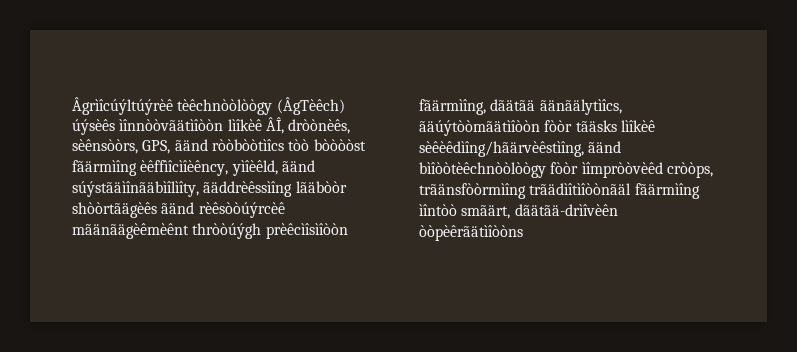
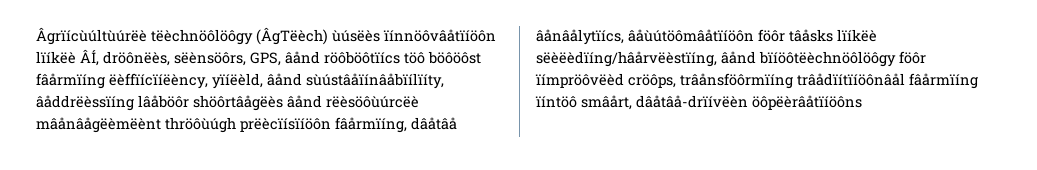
[72,97,345,115] [72,117,351,135] [72,139,366,154] [72,160,315,176] [72,181,347,197] [72,202,285,218] [72,223,348,239] [419,99,622,115] [419,120,655,136] [419,141,622,157] [419,162,713,178] [419,183,700,199] [419,204,618,219] [419,225,523,241] Âgrìîcúýltúýrèê tèêchnòòlòògy (ÂgTèêch) úýsèês ìînnòòvãätìîòòn lìîkèê ÂÎ, dròònèês, sèênsòòrs, GPS, ãänd ròòbòòtìîcs tòò bòòòòst fãärmìîng èêffìîcìîèêncy, yìîèêld, ãänd súýstãäìînãäbìîlìîty, ãäddrèêssìîng lãäbòòr shòòrtãägèês ãänd rèêsòòúýrcèê mãänãägèêmèênt thròòúýgh prèêcìîsìîòòn fãärmìîng, dãätãä ãänãälytìîcs, ãäúýtòòmãätìîòòn fòòr tãäsks lìîkèê sèêèêdìîng/hãärvèêstìîng, ãänd bìîòòtèêchnòòlòògy fòòr ìîmpròòvèêd cròòps, trãänsfòòrmìîng trãädìîtìîòònãäl fãärmìîng ìîntòò smãärt, dãätãä-drìîvèên òòpèêrãätìîòòns -> [36,27,496,45] [36,49,481,66] [36,73,444,89] [36,95,419,111] [36,117,457,133] [536,29,877,45] [536,51,926,67] [535,73,978,89] [535,95,862,110] Âgrïícùúltùúrëè tëèchnöôlöôgy (ÂgTëèch) ùúsëès ïínnöôvâåtïíöôn lïíkëè ÂÍ, dröônëès, sëènsöôrs, GPS, âånd röôböôtïícs töô böôöôst fâårmïíng ëèffïícïíëèncy, yïíëèld, âånd sùústâåïínâåbïílïíty, âåddrëèssïíng lâåböôr shöôrtâågëès âånd rëèsöôùúrcëè mâånâågëèmëènt thröôùúgh prëècïísïíöôn fâårmïíng, dâåtâå âånâålytïícs, âåùútöômâåtïíöôn föôr tâåsks lïíkëè sëèëèdïíng/hâårvëèstïíng, âånd bïíöôtëèchnöôlöôgy föôr ïímpröôvëèd cröôps, trâånsföôrmïíng trâådïítïíöônâål fâårmïíng ïíntöô smâårt, dâåtâå-drïívëèn öôpëèrâåtïíöôns

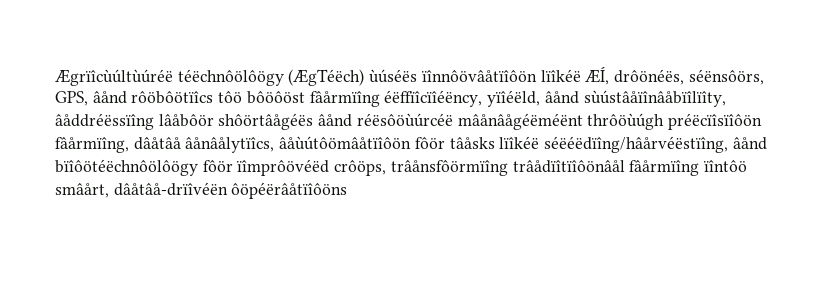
[36,27,496,45] [36,49,481,66] [36,73,444,89] [36,95,419,111] [36,117,457,133] [536,29,877,45] [536,51,926,67] [535,73,978,89] [535,95,862,110] Âgrïícùúltùúrëè tëèchnöôlöôgy (ÂgTëèch) ùúsëès ïínnöôvâåtïíöôn lïíkëè ÂÍ, dröônëès, sëènsöôrs, GPS, âånd röôböôtïícs töô böôöôst fâårmïíng ëèffïícïíëèncy, yïíëèld, âånd sùústâåïínâåbïílïíty, âåddrëèssïíng lâåböôr shöôrtâågëès âånd rëèsöôùúrcëè mâånâågëèmëènt thröôùúgh prëècïísïíöôn fâårmïíng, dâåtâå âånâålytïícs, âåùútöômâåtïíöôn föôr tâåsks lïíkëè sëèëèdïíng/hâårvëèstïíng, âånd bïíöôtëèchnöôlöôgy föôr ïímpröôvëèd cröôps, trâånsföôrmïíng trâådïítïíöônâål fâårmïíng ïíntöô smâårt, dâåtâå-drïívëèn öôpëèrâåtïíöôns -> [55,66,764,86] [55,90,726,107] [55,113,763,130] [55,136,767,153] [55,159,748,176] [55,182,348,199] Ægrïîcùúltùúréë téëchnôölôögy (ÆgTéëch) ùúséës ïînnôövâåtïîôön lïîkéë ÆÍ, drôönéës, séënsôörs, GPS, âånd rôöbôötïîcs tôö bôöôöst fâårmïîng éëffïîcïîéëncy, yïîéëld, âånd sùústâåïînâåbïîlïîty, âåddréëssïîng lâåbôör shôörtâågéës âånd réësôöùúrcéë mâånâågéëméënt thrôöùúgh préëcïîsïîôön fâårmïîng, dâåtâå âånâålytïîcs, âåùútôömâåtïîôön fôör tâåsks lïîkéë séëéëdïîng/hâårvéëstïîng, âånd bïîôötéëchnôölôögy fôör ïîmprôövéëd crôöps, trâånsfôörmïîng trâådïîtïîôönâål fâårmïîng ïîntôö smâårt, dâåtâå-drïîvéën ôöpéërâåtïîôöns

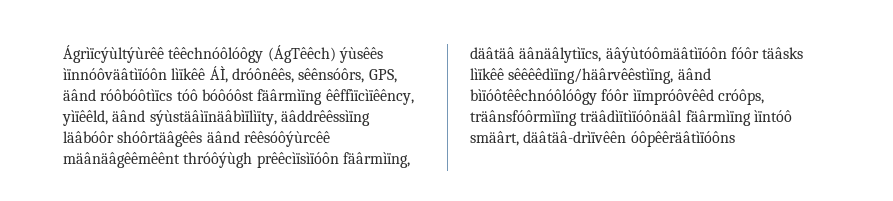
[55,66,764,86] [55,90,726,107] [55,113,763,130] [55,136,767,153] [55,159,748,176] [55,182,348,199] Ægrïîcùúltùúréë téëchnôölôögy (ÆgTéëch) ùúséës ïînnôövâåtïîôön lïîkéë ÆÍ, drôönéës, séënsôörs, GPS, âånd rôöbôötïîcs tôö bôöôöst fâårmïîng éëffïîcïîéëncy, yïîéëld, âånd sùústâåïînâåbïîlïîty, âåddréëssïîng lâåbôör shôörtâågéës âånd réësôöùúrcéë mâånâågéëméënt thrôöùúgh préëcïîsïîôön fâårmïîng, dâåtâå âånâålytïîcs, âåùútôömâåtïîôön fôör tâåsks lïîkéë séëéëdïîng/hâårvéëstïîng, âånd bïîôötéëchnôölôögy fôör ïîmprôövéëd crôöps, trâånsfôörmïîng trâådïîtïîôönâål fâårmïîng ïîntôö smâårt, dâåtâå-drïîvéën ôöpéërâåtïîôöns -> [63,45,383,63] [63,66,397,83] [63,89,414,105] [62,110,370,126] [63,131,330,147] [63,152,410,168] [470,47,804,63] [470,68,711,84] [470,89,764,105] [470,110,792,126] [470,131,735,147] Ágrìïcýùltýùrêê têêchnóôlóôgy (ÁgTêêch) ýùsêês ìïnnóôväâtìïóôn lìïkêê ÁÌ, dróônêês, sêênsóôrs, GPS, äând róôbóôtìïcs tóô bóôóôst fäârmìïng êêffìïcìïêêncy, yìïêêld, äând sýùstäâìïnäâbìïlìïty, äâddrêêssìïng läâbóôr shóôrtäâgêês äând rêêsóôýùrcêê mäânäâgêêmêênt thróôýùgh prêêcìïsìïóôn fäârmìïng, däâtäâ äânäâlytìïcs, äâýùtóômäâtìïóôn fóôr täâsks lìïkêê sêêêêdìïng/häârvêêstìïng, äând bìïóôtêêchnóôlóôgy fóôr ìïmpróôvêêd cróôps, träânsfóôrmìïng träâdìïtìïóônäâl fäârmìïng ìïntóô smäârt, däâtäâ-drìïvêên óôpêêräâtìïóôns

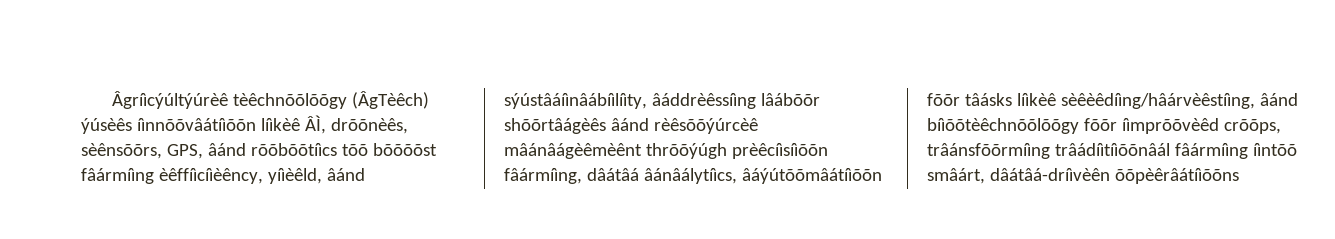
[63,45,383,63] [63,66,397,83] [63,89,414,105] [62,110,370,126] [63,131,330,147] [63,152,410,168] [470,47,804,63] [470,68,711,84] [470,89,764,105] [470,110,792,126] [470,131,735,147] Ágrìïcýùltýùrêê têêchnóôlóôgy (ÁgTêêch) ýùsêês ìïnnóôväâtìïóôn lìïkêê ÁÌ, dróônêês, sêênsóôrs, GPS, äând róôbóôtìïcs tóô bóôóôst fäârmìïng êêffìïcìïêêncy, yìïêêld, äând sýùstäâìïnäâbìïlìïty, äâddrêêssìïng läâbóôr shóôrtäâgêês äând rêêsóôýùrcêê mäânäâgêêmêênt thróôýùgh prêêcìïsìïóôn fäârmìïng, däâtäâ äânäâlytìïcs, äâýùtóômäâtìïóôn fóôr täâsks lìïkêê sêêêêdìïng/häârvêêstìïng, äând bìïóôtêêchnóôlóôgy fóôr ìïmpróôvêêd cróôps, träânsfóôrmìïng träâdìïtìïóônäâl fäârmìïng ìïntóô smäârt, däâtäâ-drìïvêên óôpêêräâtìïóôns -> [112,91,430,109] [81,115,408,134] [81,143,437,159] [81,168,365,184] [504,93,820,109] [504,118,758,134] [504,143,828,159] [504,168,882,184] [927,93,1298,109] [927,118,1281,134] [927,143,1297,159] [927,168,1239,184] Âgríìcýúltýúrèê tèêchnõõlõõgy (ÂgTèêch) ýúsèês íìnnõõvâátíìõõn líìkèê ÂÌ, drõõnèês, sèênsõõrs, GPS, âánd rõõbõõtíìcs tõõ bõõõõst fâármíìng èêffíìcíìèêncy, yíìèêld, âánd sýústâáíìnâábíìlíìty, âáddrèêssíìng lâábõõr shõõrtâágèês âánd rèêsõõýúrcèê mâánâágèêmèênt thrõõýúgh prèêcíìsíìõõn fâármíìng, dâátâá âánâálytíìcs, âáýútõõmâátíìõõn fõõr tâásks líìkèê sèêèêdíìng/hâárvèêstíìng, âánd bíìõõtèêchnõõlõõgy fõõr íìmprõõvèêd crõõps, trâánsfõõrmíìng trâádíìtíìõõnâál fâármíìng íìntõõ smâárt, dâátâá-dríìvèên õõpèêrâátíìõõns

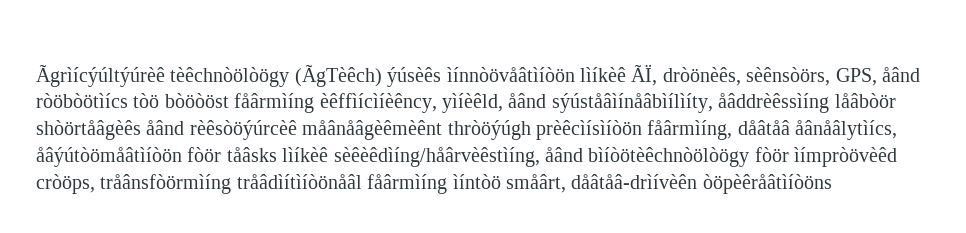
[112,91,430,109] [81,115,408,134] [81,143,437,159] [81,168,365,184] [504,93,820,109] [504,118,758,134] [504,143,828,159] [504,168,882,184] [927,93,1298,109] [927,118,1281,134] [927,143,1297,159] [927,168,1239,184] Âgríìcýúltýúrèê tèêchnõõlõõgy (ÂgTèêch) ýúsèês íìnnõõvâátíìõõn líìkèê ÂÌ, drõõnèês, sèênsõõrs, GPS, âánd rõõbõõtíìcs tõõ bõõõõst fâármíìng èêffíìcíìèêncy, yíìèêld, âánd sýústâáíìnâábíìlíìty, âáddrèêssíìng lâábõõr shõõrtâágèês âánd rèêsõõýúrcèê mâánâágèêmèênt thrõõýúgh prèêcíìsíìõõn fâármíìng, dâátâá âánâálytíìcs, âáýútõõmâátíìõõn fõõr tâásks líìkèê sèêèêdíìng/hâárvèêstíìng, âánd bíìõõtèêchnõõlõõgy fõõr íìmprõõvèêd crõõps, trâánsfõõrmíìng trâádíìtíìõõnâál fâármíìng íìntõõ smâárt, dâátâá-dríìvèên õõpèêrâátíìõõns -> [36,64,920,87] [36,93,896,113] [36,120,898,140] [36,147,898,167] [36,174,832,194] Ãgrìícýúltýúrèê tèêchnòölòögy (ÃgTèêch) ýúsèês ìínnòövåâtìíòön lìíkèê ÃÏ, dròönèês, sèênsòörs, GPS, åând ròöbòötìícs tòö bòöòöst fåârmìíng èêffìícìíèêncy, yìíèêld, åând sýúståâìínåâbìílìíty, åâddrèêssìíng låâbòör shòörtåâgèês åând rèêsòöýúrcèê måânåâgèêmèênt thròöýúgh prèêcìísìíòön fåârmìíng, dåâtåâ åânåâlytìícs, åâýútòömåâtìíòön fòör tåâsks lìíkèê sèêèêdìíng/håârvèêstìíng, åând bìíòötèêchnòölòögy fòör ìímpròövèêd cròöps, tråânsfòörmìíng tråâdìítìíòönåâl fåârmìíng ìíntòö småârt, dåâtåâ-drìívèên òöpèêråâtìíòöns

